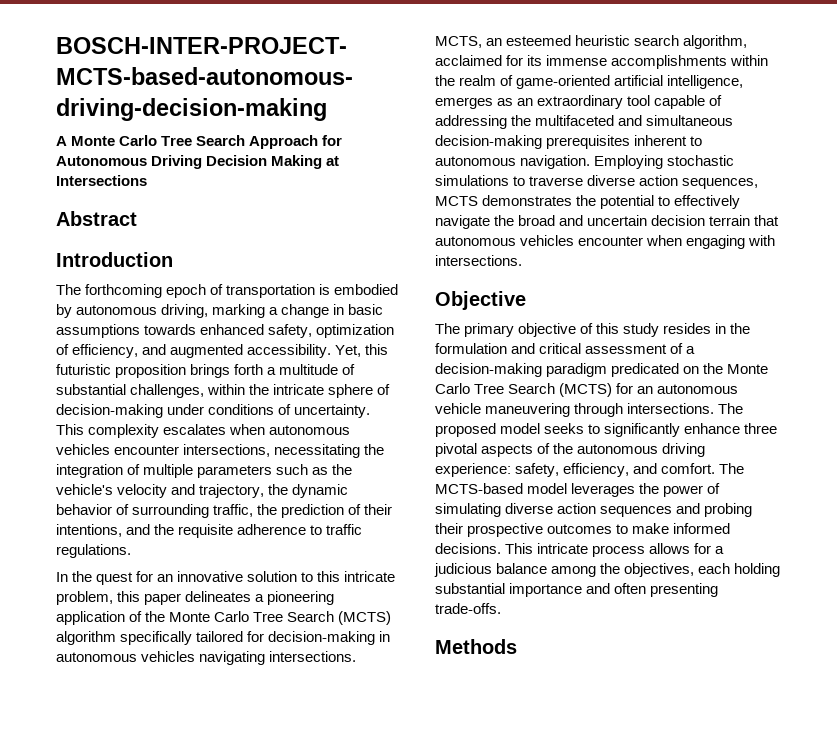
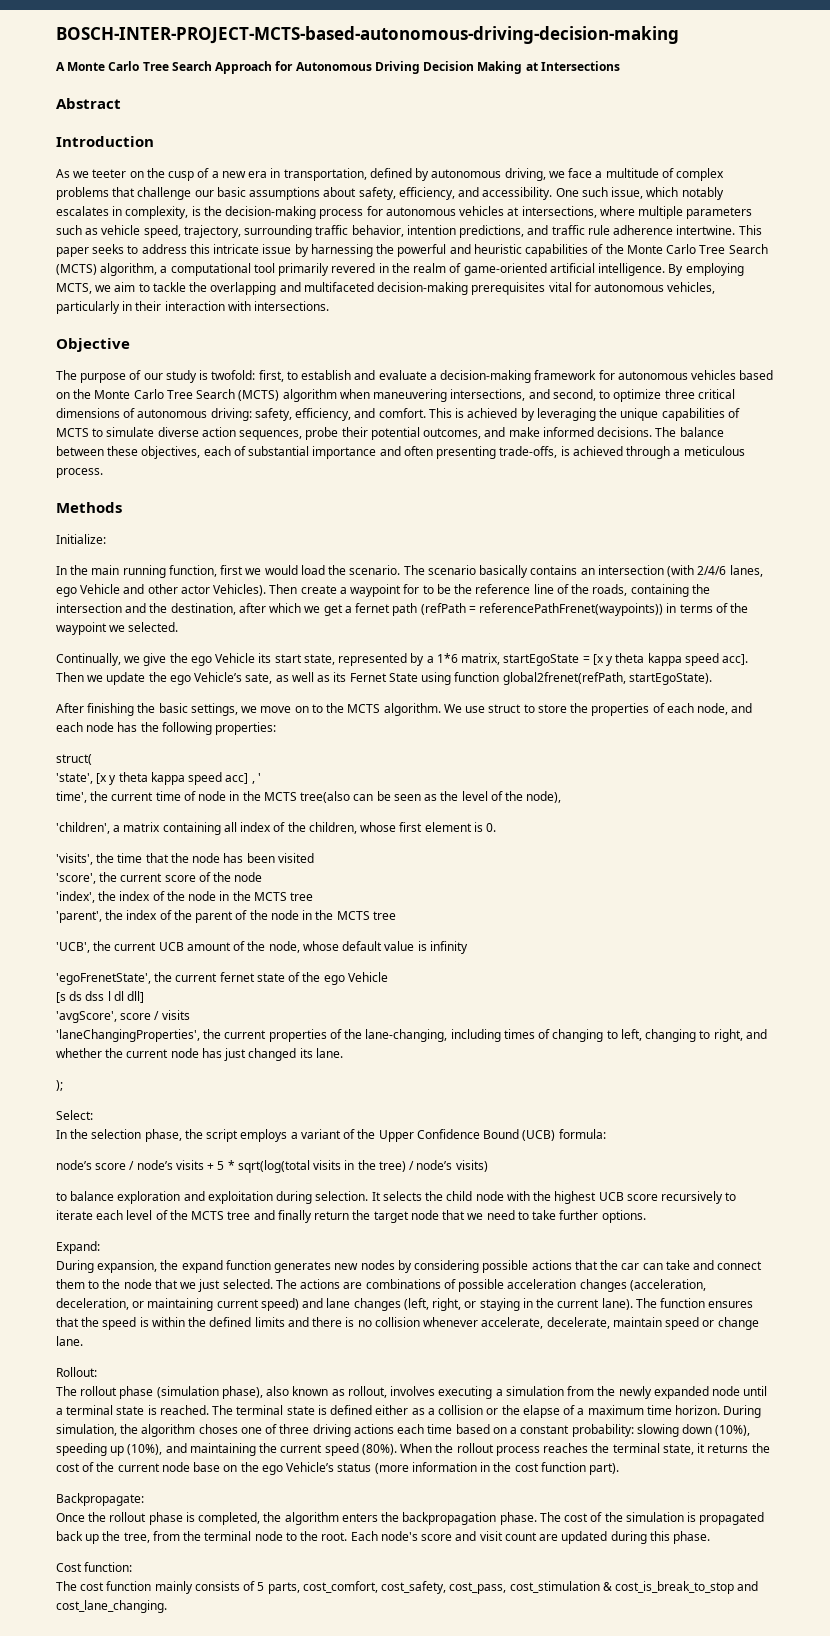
[56,284,399,298] [56,304,384,318] [56,324,395,338] [56,344,389,358] [56,364,356,378] [56,384,391,398] [56,404,371,418] [56,424,351,438] [56,444,385,458] [56,464,353,478] [56,484,349,498] [56,504,393,518] [56,524,363,538] [56,544,131,558] [56,571,396,585] [56,591,335,605] [56,611,125,625] The forthcoming epoch of transportation is embodied by autonomous driving, marking a change in basic assumptions towards enhanced safety, optimization of efficiency, and augmented accessibility. Yet, this futuristic proposition brings forth a multitude of substantial challenges, within the intricate sphere of decision-making under conditions of uncertainty. This complexity escalates when autonomous vehicles encounter intersections, necessitating the integration of multiple parameters such as the vehicle's velocity and trajectory, the dynamic behavior of surrounding traffic, the prediction of their intentions, and the requisite adherence to traffic regulations. // In the quest for an innovative solution to this intricate problem, this paper delineates a pioneering application -> [56,168,725,181] [56,187,724,200] [56,206,753,219] [56,225,762,238] [56,244,589,257] As we teeter on the cusp of a new era in transportation, defined by autonomous driving, we face a multitude of complex problems that challenge our basic assumptions about safety, efficiency, and accessibility. One such issue, which notably escalates in complexity, is the decision-making process for autonomous vehicles at intersections, where multiple parameters such as vehicle speed, trajectory, surrounding traffic behavior, intention predictions, and traffic rule adherence intertwine. This paper seeks to address this intricate issue by harnessing the powerful and heuristic capabilities
[56,631,391,645] [56,651,357,665] [435,35,748,49] [435,55,769,69] algorithm specifically tailored for decision-making in autonomous vehicles navigating intersections. MCTS, an esteemed heuristic search algorithm, acclaimed for its immense accomplishments within -> [100,263,389,276] algorithm, a computational tool primarily revered in
[667,75,744,89] [435,95,723,109] [435,115,734,129] [435,135,703,149] [435,155,735,169] [435,175,759,189] [435,195,741,209] [435,215,780,229] [435,235,776,249] [435,255,522,266] [435,291,526,310] [435,323,751,337] [435,343,696,354] [435,363,680,377] intelligence, emerges as an extraordinary tool capable of addressing the multifaceted and simultaneous decision-making prerequisites inherent to autonomous navigation. Employing stochastic simulations to traverse diverse action sequences, MCTS demonstrates the potential to effectively navigate the broad and uncertain decision terrain that autonomous vehicles encounter when engaging with intersections. // Objective // The primary objective of this study resides in the formulation and critical assessment of a decision-making paradigm predicated -> [598,263,744,276] [56,282,716,295] [56,301,330,314] [56,338,130,352] [56,370,774,383] intelligence. By employing MCTS, we aim to tackle the overlapping and multifaceted decision-making prerequisites vital for autonomous vehicles, particularly in their interaction with intersections. // Objective // The purpose of our study is twofold: first, to establish and evaluate a decision-making framework for autonomous vehicles based
[616,383,739,394] [435,403,744,417] [435,423,778,437] [435,443,706,457] [435,463,745,477] [435,483,721,497] [435,503,753,517] [435,523,731,537] [435,543,725,557] [434,563,621,577] for an autonomous vehicle maneuvering through intersections. The proposed model seeks to significantly enhance three pivotal aspects of the autonomous driving experience: safety, efficiency, and comfort. The MCTS-based model leverages the power of simulating diverse action sequences and probing their prospective outcomes to make informed decisions. This intricate process allows for a judicious balance among the -> [282,389,735,402] [56,408,740,421] [56,427,724,440] [56,446,139,456] algorithm when maneuvering intersections, and second, to optimize three critical dimensions of autonomous driving: safety, efficiency, and comfort. This is achieved by leveraging the unique capabilities of MCTS to simulate diverse action sequences, probe their potential outcomes, and make informed decisions. The balance between these
[734,563,781,577] holding -> [233,446,246,456] of
[435,603,501,614] [435,639,517,654] trade-offs. // Methods -> [499,446,745,459] [56,468,103,478] [56,502,122,513] [56,534,106,544] [56,565,763,578] [56,584,710,597] [56,603,749,616] [56,622,179,635] [56,653,749,666] [56,672,712,685] [56,703,753,716] [56,722,277,735] [56,754,92,765] [56,772,261,785] [56,791,562,803] [56,822,497,835] [56,853,314,865] [56,872,263,884] [56,891,314,903] [56,910,396,923] [56,941,468,954] [56,972,388,985] [56,991,145,1003] [56,1010,190,1023] [56,1029,767,1042] [56,1048,343,1061] [56,1080,63,1091] [56,1110,93,1120] [56,1129,606,1142] [56,1160,488,1173] [56,1191,737,1204] [56,1210,646,1223] [56,1241,100,1254] [56,1260,763,1273] [56,1279,706,1292] [56,1298,754,1311] [56,1317,759,1330] [56,1336,83,1346] [56,1367,97,1377] [56,1386,768,1399] [56,1405,762,1418] [56,1424,751,1437] [56,1443,770,1456] [56,1462,620,1475] [56,1493,144,1506] [56,1512,765,1525] [56,1531,711,1544] [56,1562,133,1572] [56,1581,759,1594] [56,1600,167,1613] trade-offs, is achieved through a meticulous process. // Methods // Initialize: // In the main running function, first we would load the scenario. The scenario basically contains an intersection (with 2/4/6 lanes, ego Vehicle and other actor Vehicles). Then create a waypoint for to be the reference line of the roads, containing the intersection and the destination, after which we get a fernet path (refPath = referencePathFrenet(waypoints)) in terms of the waypoint we selected. // Continually, we give the ego Vehicle its start state, represented by a 1*6 matrix, startEgoState = [x y theta kappa speed acc]. Then we update the ego Vehicle’s sate, as well as its Fernet State using function global2frenet(refPath, startEgoState). // After finishing the basic settings, we move on to the MCTS algorithm. We use struct to store the properties of each node, and each node has the following properties: // struct( // 'state', [x y theta kappa speed acc] , ' // time', the current time of node in the MCTS tree(also can be seen as the level of the node), // 'children', a matrix containing all index of the children, whose first element is 0. // 'visits', the time that the node has been visited // 'score', the current score of the node // 'index', the index of the node in the MCTS tree // 'parent', the index of the parent of the node in the MCTS tree // 'UCB', the current UCB amount of the node, whose default value is infinity // 'egoFrenetState', the current fernet state of the ego Vehicle // [s ds dss l dl dll] // 'avgScore', score / visits // 'laneChangingProperties', the current properties of the lane-changing, including times of changing to left, changing to right, and whether the current node has just changed its lane. // ); // Select: // In the selection phase, the script employs a variant of the Upper Confidence Bound (UCB) formula: // node’s score / node’s visits + 5 * sqrt(log(total visits in the tree) / node’s visits) // to balance exploration and exploitation during selection. It selects the child node with the highest UCB score recursively to iterate each level of the MCTS tree and finally return the target node that we need to take further options. // Expand: // During expansion, the expand function generates new nodes by considering possible actions that the car can take and connect them to the node that we just selected. The actions are combinations of possible acceleration changes (acceleration, deceleration, or maintaining current speed) and lane changes (left, right, or staying in the current lane). The function ensures that the speed is within the defined limits and there is no collision whenever accelerate, decelerate, maintain speed or change lane. // Rollout: // The rollout phase (simulation phase), also known as rollout, involves executing a simulation from the newly expanded node until a terminal state is reached. The terminal state is defined either as a collision or the elapse of a maximum time horizon. During simulation, the algorithm choses one of three driving actions each time based on a constant probability: slowing down (10%), speeding up (10%), and maintaining the current speed (80%). When the rollout process reaches the terminal state, it returns the cost of the current node base on the ego Vehicle’s status (more information in the cost function part). // Backpropagate: // Once the rollout phase is completed, the algorithm enters the backpropagation phase. The cost of the simulation is propagated back up the tree, from the terminal node to the root. Each node's score and visit count are updated during this phase. // Cost function: // The cost function mainly consists of 5 parts, cost_comfort, cost_safety, cost_pass, cost_stimulation & cost_is_break_to_stop and cost_lane_changing.

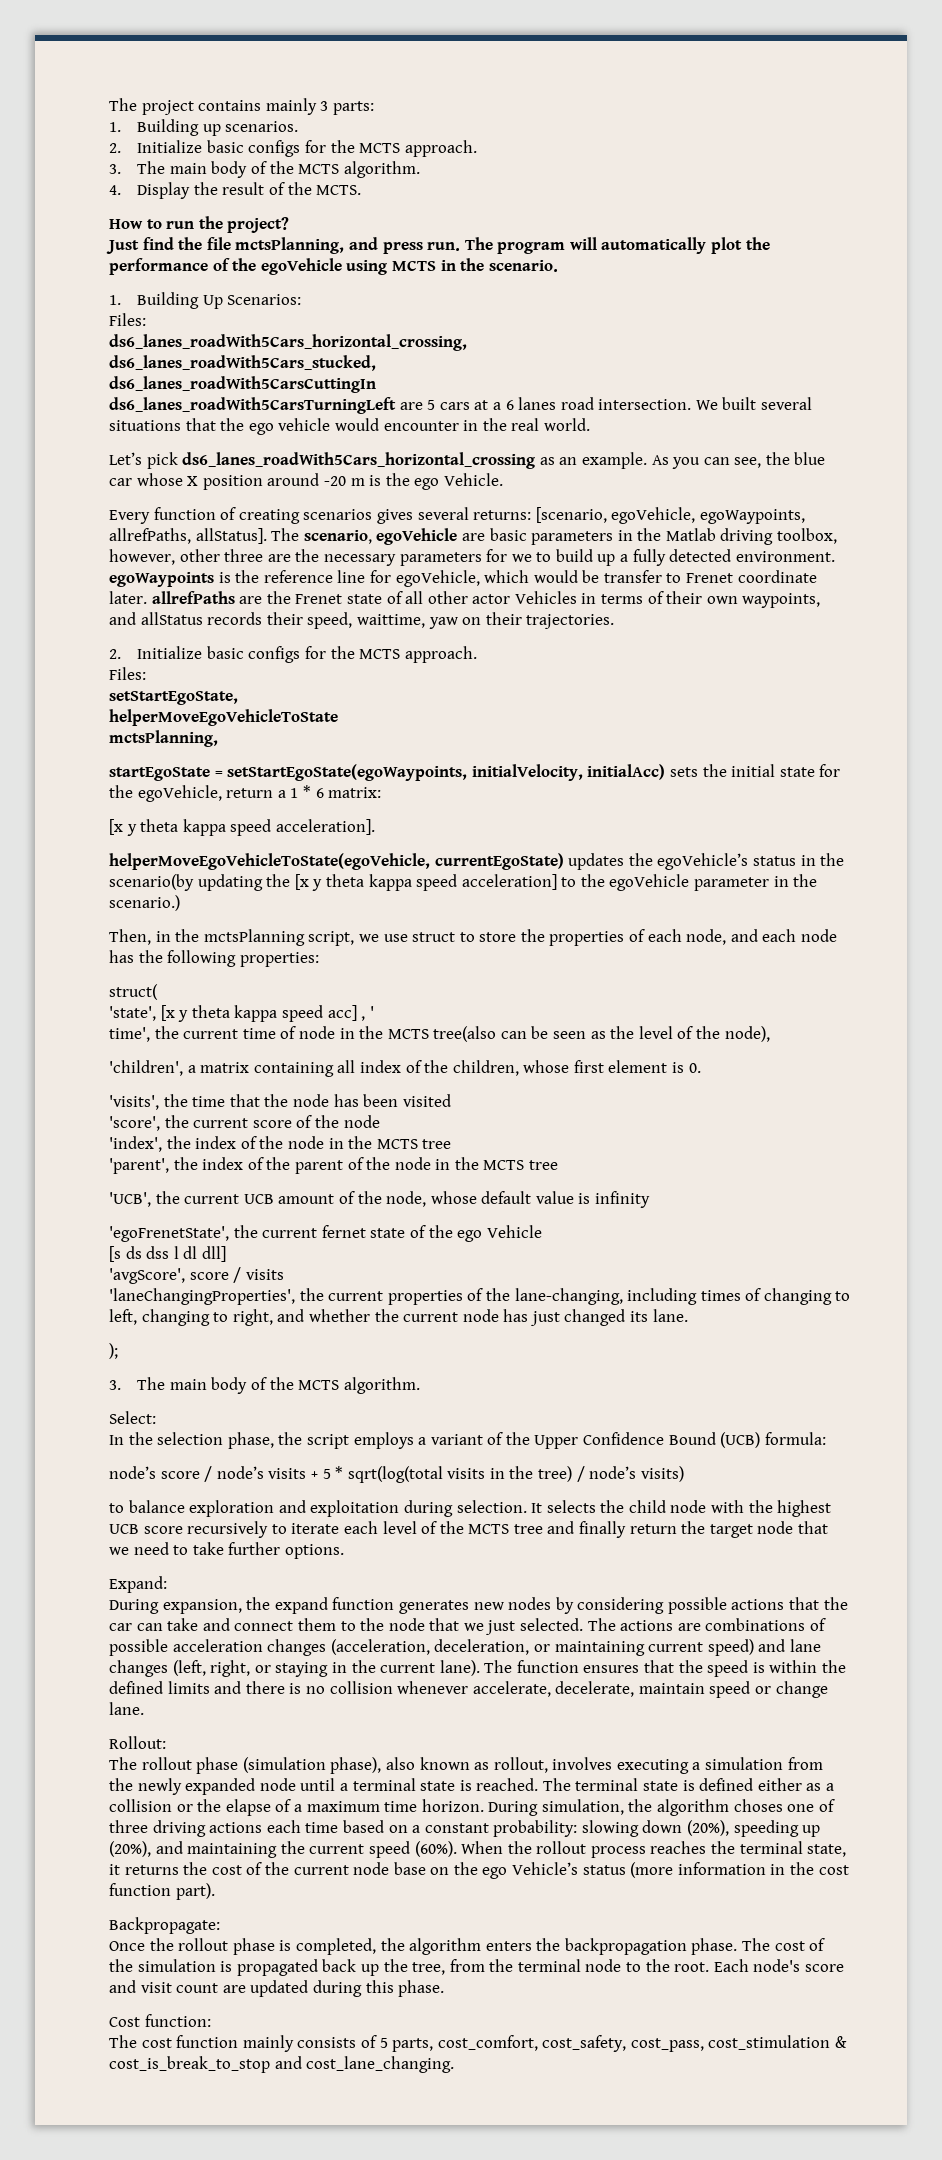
[56,26,679,44] [56,61,620,74] [56,98,121,109] [56,136,154,147] [56,168,725,181] [56,187,724,200] [56,206,753,219] [56,225,762,238] [56,244,768,257] [56,263,744,276] [56,282,716,295] [56,301,330,314] [56,338,130,352] [56,370,774,383] [56,389,735,402] [56,408,740,421] [56,427,724,440] [56,446,745,459] [56,468,103,478] [56,502,122,513] [56,534,106,544] [56,565,763,578] [56,584,710,597] [56,603,749,616] [56,622,179,635] [56,653,749,666] [56,672,712,685] [56,703,462,716] BOSCH-INTER-PROJECT-MCTS-based-autonomous-driving-decision-making // A Monte Carlo Tree Search Approach for Autonomous Driving Decision Making at Intersections // Abstract // Introduction // As we teeter on the cusp of a new era in transportation, defined by autonomous driving, we face a multitude of complex problems that challenge our basic assumptions about safety, efficiency, and accessibility. One such issue, which notably escalates in complexity, is the decision-making process for autonomous vehicles at intersections, where multiple parameters such as vehicle speed, trajectory, surrounding traffic behavior, intention predictions, and traffic rule adherence intertwine. This paper seeks to address this intricate issue by harnessing the powerful and heuristic capabilities of the Monte Carlo Tree Search (MCTS) algorithm, a computational tool primarily revered in the realm of game-oriented artificial intelligence. By employing MCTS, we aim to tackle the overlapping and multifaceted decision-making prerequisites vital for autonomous vehicles, particularly in their interaction with intersections. // Objective // The purpose of our study is twofold: first, to establish and evaluate a decision-making framework for autonomous vehicles based on the Monte Carlo Tree Search (MCTS) algorithm when maneuvering intersections, and second, to optimize three critical dimensions of autonomous driving: safety, efficiency, and comfort. This is achieved by leveraging the unique capabilities of MCTS to simulate diverse action sequences, probe their potential outcomes, and make informed decisions. The balance between these objectives, each of substantial importance and often presenting trade-offs, is achieved through a meticulous process. // Methods // Initialize: // In the main running function, first we would load the scenario. The scenario basically contains an intersection (with 2/4/6 lanes, ego Vehicle and other actor Vehicles). Then create a waypoint for to be the reference line of the roads, containing the intersection and the destination, after which we get a fernet path (refPath = referencePathFrenet(waypoints)) in terms of the waypoint we selected. // Continually, we give the ego Vehicle its start state, represented by a 1*6 matrix, startEgoState = [x y theta kappa speed acc]. Then we update the ego Vehicle’s sate, as well as its Fernet State using function global2frenet(refPath, startEgoState). // After finishing the basic settings, we move on to the MCTS algorithm. We -> [109,98,374,115] [109,119,299,136] [109,140,477,157] [109,161,420,178] [109,182,362,199] [109,216,290,233] [106,237,770,254] [109,258,558,275] [109,292,302,309] [109,313,146,326] [109,334,467,351] [109,355,376,371] [109,376,376,393] [109,397,813,414] [109,418,590,435] [109,452,826,469] [109,473,503,490] [109,507,805,524] [109,528,838,545] [109,549,835,566] [109,570,817,587] [109,591,821,608] [109,612,615,629] [109,646,477,663] [109,667,146,680] [109,691,238,705] [109,709,338,726] [109,730,218,747] [109,764,841,781] [109,785,382,802] [109,819,375,836] [109,853,845,870] [109,874,818,891] [109,895,180,911] [109,929,379,946] The project contains mainly 3 parts: // 1. Building up scenarios. // 2. Initialize basic configs for the MCTS approach. // 3. The main body of the MCTS algorithm. // 4. Display the result of the MCTS. // How to run the project? // Just find the file mctsPlanning, and press run. The program will automatically plot the performance of the egoVehicle using MCTS in the scenario. // 1. Building Up Scenarios: // Files: // ds6_lanes_roadWith5Cars_horizontal_crossing, // ds6_lanes_roadWith5Cars_stucked, // ds6_lanes_roadWith5CarsCuttingIn // ds6_lanes_roadWith5CarsTurningLeft are 5 cars at a 6 lanes road intersection. We built several situations that the ego vehicle would encounter in the real world. // Let’s pick ds6_lanes_roadWith5Cars_horizontal_crossing as an example. As you can see, the blue car whose X position around -20 m is the ego Vehicle. // Every function of creating scenarios gives several returns: [scenario, egoVehicle, egoWaypoints, allrefPaths, allStatus]. The scenario, egoVehicle are basic parameters in the Matlab driving toolbox, however, other three are the necessary parameters for we to build up a fully detected environment. egoWaypoints is the reference line for egoVehicle, which would be transfer to Frenet coordinate later. allrefPaths are the Frenet state of all other actor Vehicles in terms of their own waypoints, and allStatus records their speed, waittime, yaw on their trajectories. // 2. Initialize basic configs for the MCTS approach. // Files: // setStartEgoState, // helperMoveEgoVehicleToState // mctsPlanning, // startEgoState = setStartEgoState(egoWaypoints, initialVelocity, initialAcc) sets the initial state for the egoVehicle, return a 1 * 6 matrix: // [x y theta kappa speed acceleration]. // helperMoveEgoVehicleToState(egoVehicle, currentEgoState) updates the egoVehicle’s status in the scenario(by updating the [x y theta kappa speed acceleration] to the egoVehicle parameter in the scenario.) // Then, in the mctsPlanning script, we
(63, 1085) none -> [109,1377,420,1394] // 3. The main body of the MCTS algorithm.
[715,1425,751,1436] (10%), -> [687,1820,730,1836] (20%),
[127,1444,163,1455] (10%), -> [109,1841,151,1857] (20%),
[361,1444,397,1455] (80%). -> [414,1841,457,1857] (60%).

